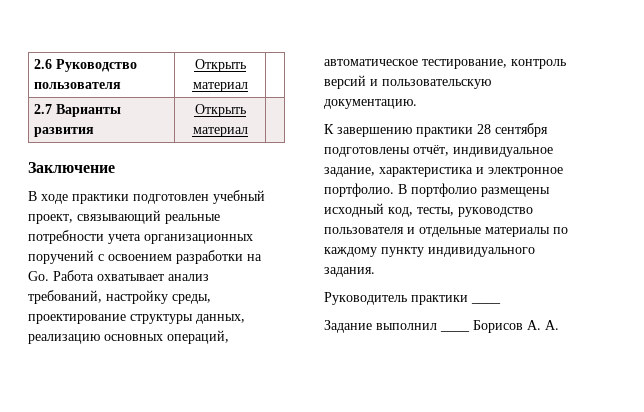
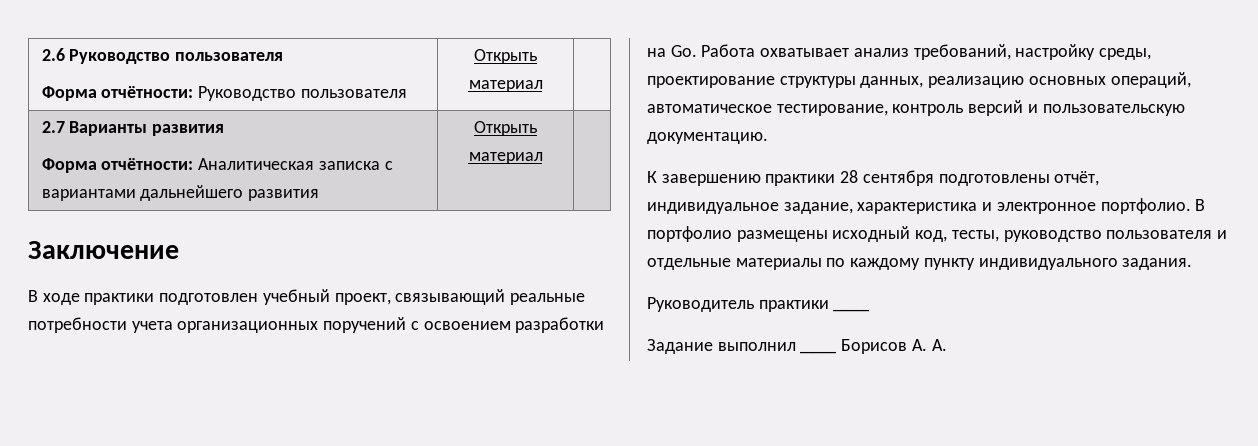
(121, 85) none -> [41,86,407,101] // Форма отчётности: Руководство пользователя
(94, 132) none -> [41,158,393,173] [41,185,320,201] // Форма отчётности: Аналитическая записка с вариантами дальнейшего развития

